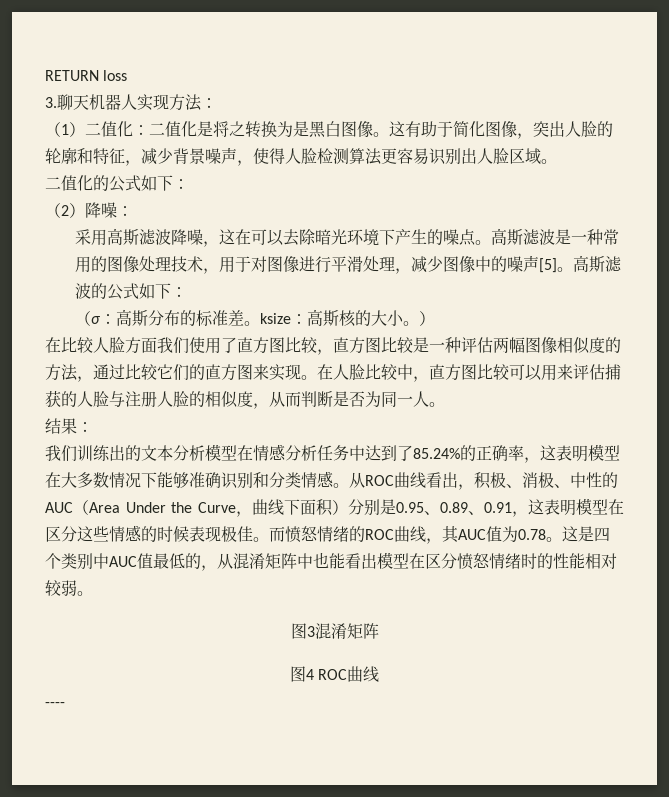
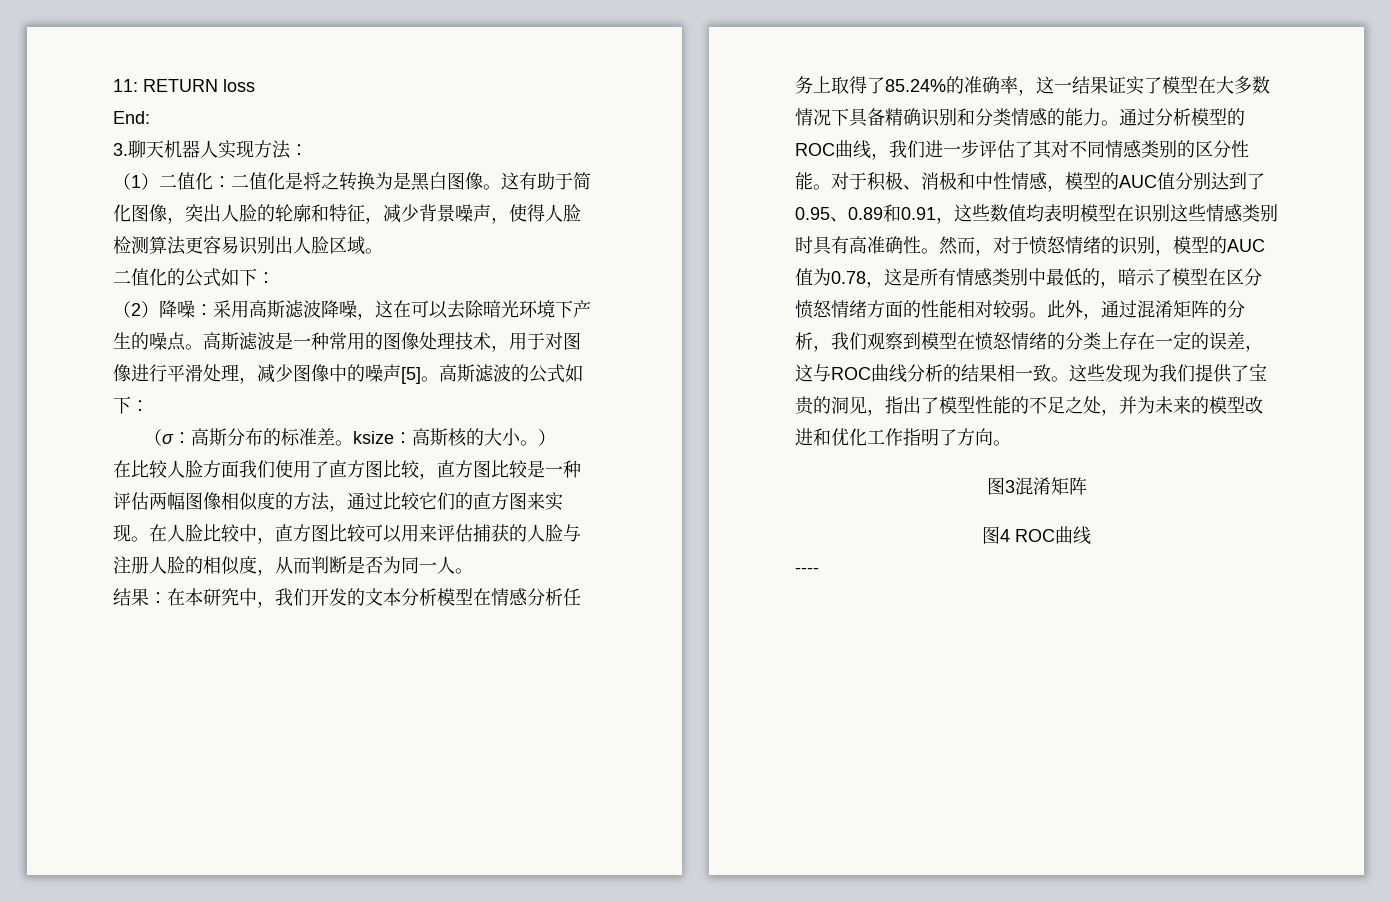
(45, 75) none -> [113,79,138,92] 11:
(128, 75) none -> [113,111,150,124] // End:
(133, 211) // -> (213, 310) none
[45,445,125,462] // 我们训练出 -> [167,588,347,608] 在本研究中，我们开发
[349,445,397,461] 中达到 -> [813,76,867,94] 上取得
[476,445,492,460] 正 -> [964,76,982,94] 准
[556,445,588,462] 表明 -> [1054,76,1162,95] 一结果证实了
[157,472,205,489] 能够准 -> [849,108,903,127] 具备精
[333,472,618,490] [45,499,396,517] 。从ROC曲线看出，积极、消极、中性的AUC（Area Under the Curve，曲线下面积）分别是 -> [1047,108,1245,126] [795,140,1249,160] [795,171,1265,192] 的能力。通过分析模型的ROC曲线，我们进一步评估了其对不同情感类别的区分性能。对于积极、消极和中性情感，模型的AUC值分别达到了
[468,511,484,515] 、 -> [883,204,901,222] 和
[544,498,624,516] [45,526,77,542] 表明模型在区分 -> [972,204,1170,223] 些数值均表明模型在识别
[141,526,610,544] [45,552,377,571] 的时候表现极佳。而愤怒情绪的ROC曲线，其AUC值为0.78。这是四个类别中AUC值最低的，从混淆矩阵中也能看出 -> [1242,204,1278,222] [795,236,1265,256] [795,268,1172,288] 类别时具有高准确性。然而，对于愤怒情绪的识别，模型的AUC值为0.78，这是所有情感类别中最低的，暗示了
[521,553,537,569] 时 -> [867,300,903,318] 方面
(93, 593) none -> [1047,300,1245,320] [795,331,1263,352] [795,363,1267,383] [795,396,1263,416] [795,428,1011,446] 此外，通过混淆矩阵的分析，我们观察到模型在愤怒情绪的分类上存在一定的误差，这与ROC曲线分析的结果相一致。这些发现为我们提供了宝贵的洞见，指出了模型性能的不足之处，并为未来的模型改进和优化工作指明了方向。

